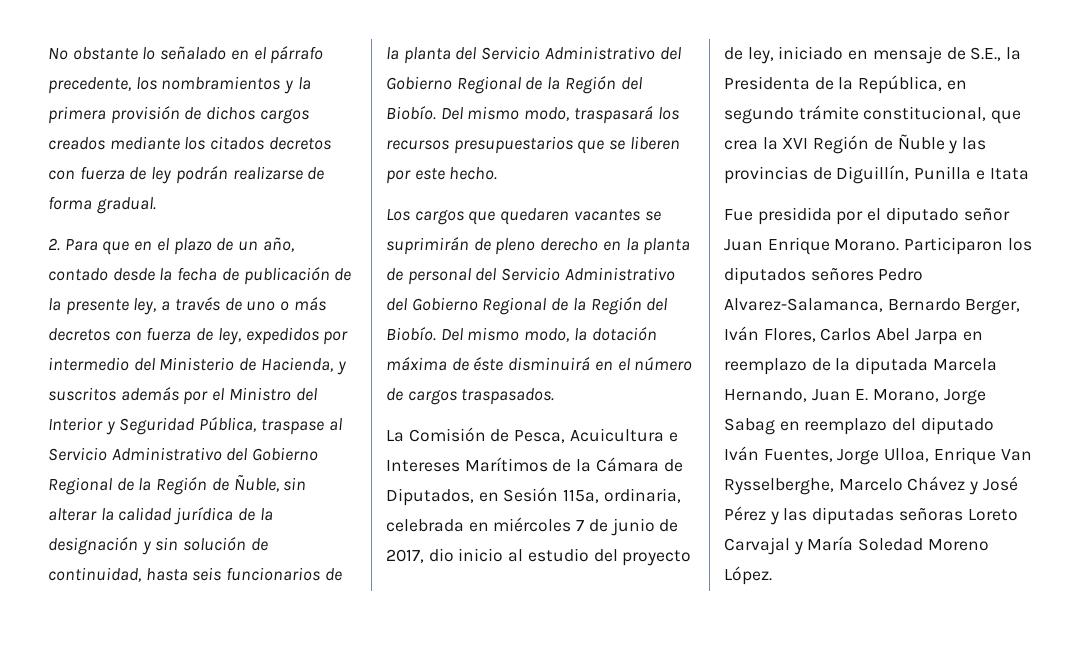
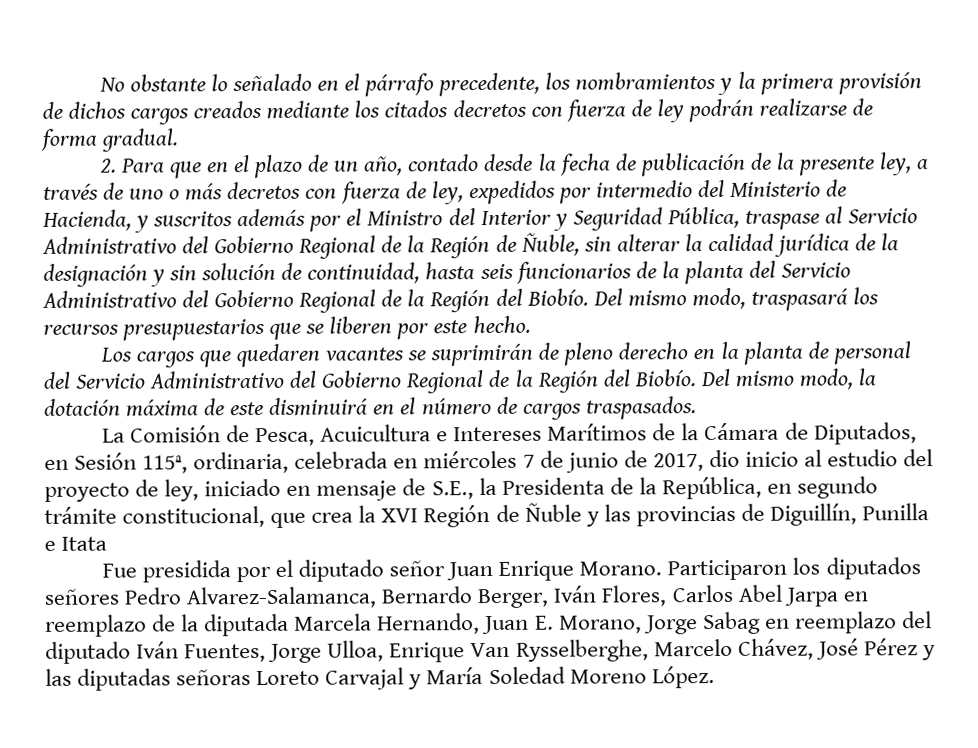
[473,357,504,371] éste -> [230,401,265,416] este
[907,476,979,495] Chávez y -> [737,638,814,660] Chávez,

